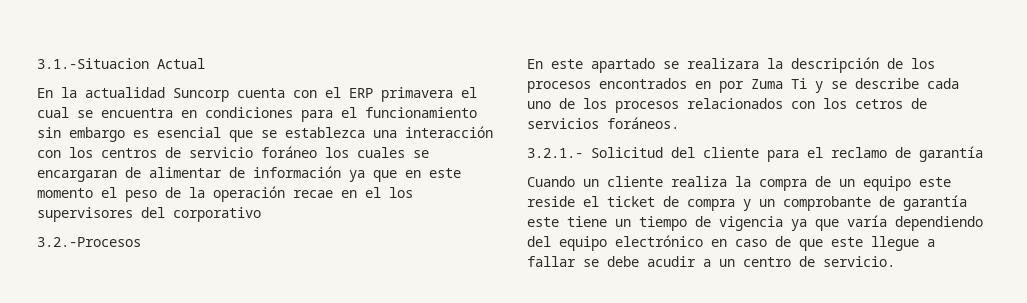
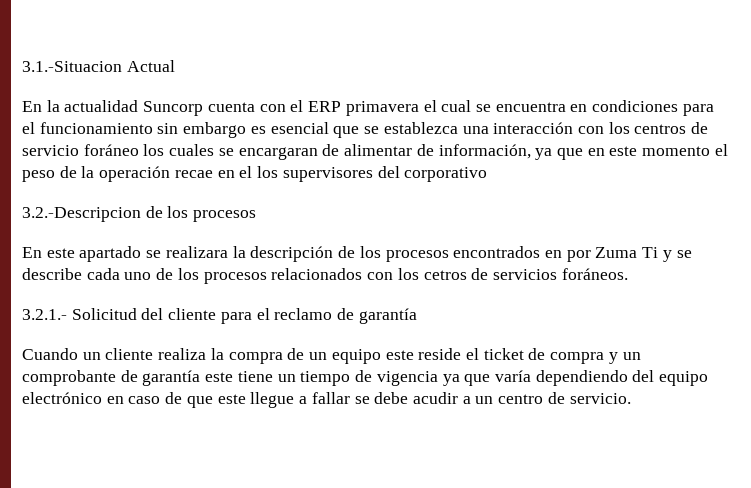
[253,166,341,178] información -> [438,144,531,159] información,
[37,237,141,247] 3.2.-Procesos -> [22,206,257,222] 3.2.-Descripcion de los procesos

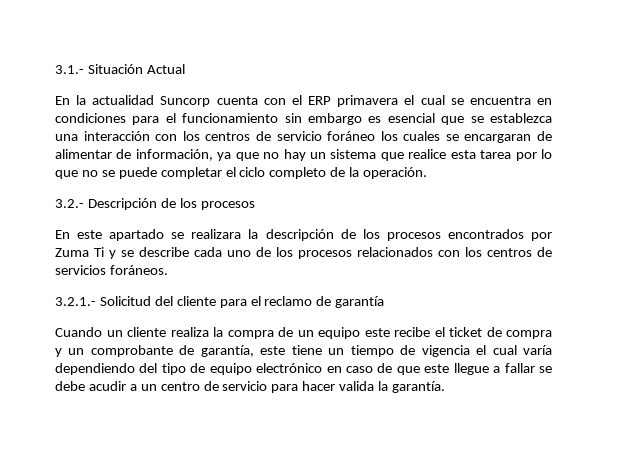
[22,61,122,72] 3.1.-Situacion -> [55,64,143,74] 3.1.- Situación
[587,144,728,156] [22,166,488,182] [22,207,141,222] en este momento el peso de la operación recae en el los supervisores del corporativo // 3.2.-Descripcion -> [263,149,552,161] [55,167,428,179] [55,198,157,210] no hay un sistema que realice esta tarea por lo que no se puede completar el ciclo completo de la operación. // 3.2.- Descripción
[544,250,562,258] en -> (524, 234) none
[423,270,467,280] cetros -> [487,248,532,257] centros
[418,348,462,360] reside -> [394,327,430,337] recibe
[142,370,201,386] garantía -> [200,345,254,357] garantía,
[442,374,491,386] ya que -> [476,345,517,355] el cual
(655, 376) none -> [161,363,206,375] tipo de
[569,393,631,404] servicio. -> [222,381,446,393] servicio para hacer valida la garantía.

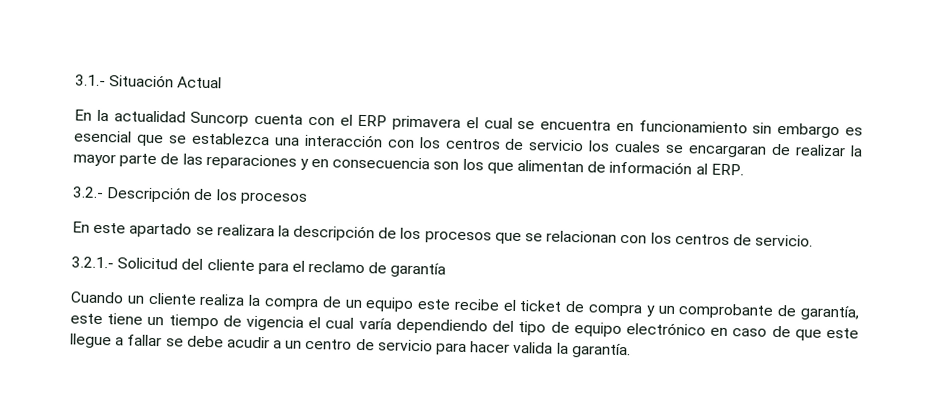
[55,113,176,125] condiciones para el -> (634, 127) none
[327,131,376,141] foráneo -> (585, 145) none
[55,149,552,161] [55,167,428,179] alimentar de información, ya que no hay un sistema que realice esta tarea por lo que no se puede completar el ciclo completo de la operación. -> [795,144,864,157] [73,153,744,176] realizar la mayor parte de las reparaciones y en consecuencia son los que alimentan de información al ERP.
[447,229,552,241] [55,247,552,259] [55,265,168,275] encontrados por Zuma Ti y se describe cada uno de los procesos relacionados con los centros de servicios foráneos. -> [494,230,814,247] que se relacionan con los centros de servicio.

